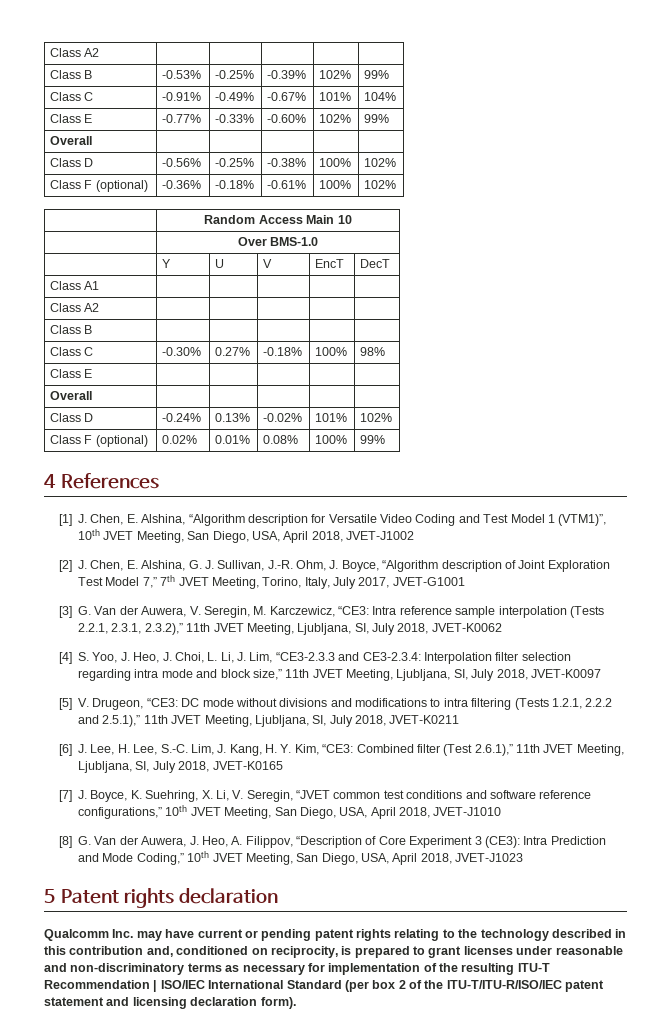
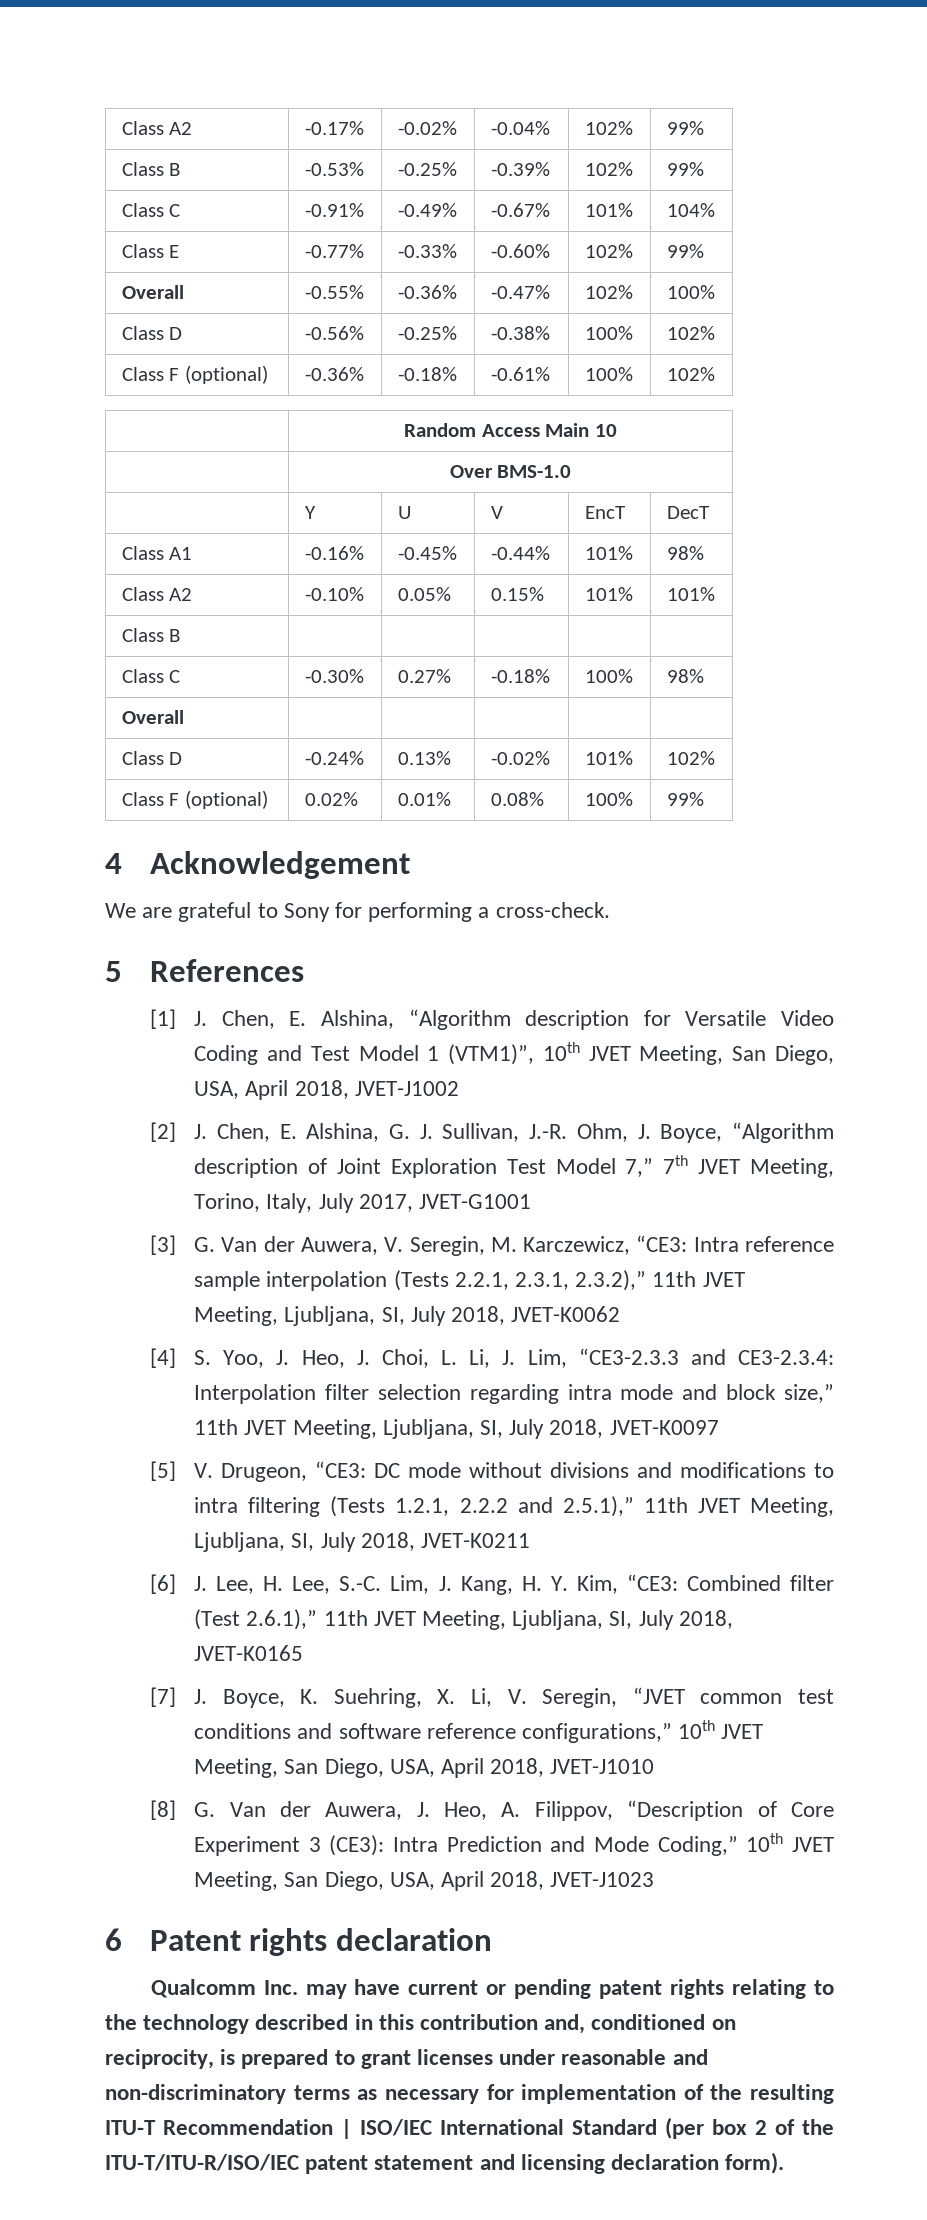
[50,48,100,57] Class A2 | | | | | -> [121,121,193,135] [304,121,364,135] [397,121,457,135] [490,121,550,135] [584,121,633,135] [666,121,704,135] Class A2 | -0.17% | -0.02% | -0.04% | 102% | 99%
(93, 140) | | | | -> [304,285,364,299] [397,285,457,299] [490,285,550,299] [584,285,633,299] [666,285,715,299] -0.55% | -0.36% | -0.47% | 102% | 100%
[50,303,100,312] | | | | // Class A2 | | | | | -> [304,546,364,560] [397,546,457,560] [490,546,550,560] [584,546,633,560] [666,546,704,560] [121,587,193,601] [304,587,364,601] [397,587,451,601] [490,587,544,601] [584,587,633,601] [666,587,715,601] -0.16% | -0.45% | -0.44% | 101% | 98% // Class A2 | -0.10% | 0.05% | 0.15% | 101% | 101%
[50,369,93,378] // Class E | | | | | -> (704, 676) none
(56, 481) none -> [149,851,410,879] [105,902,610,922] [105,961,122,982] Acknowledgement // We are grateful to Sony for performing a cross-check. // 5
[44,889,55,903] 5 -> [105,1928,122,1951] 6

